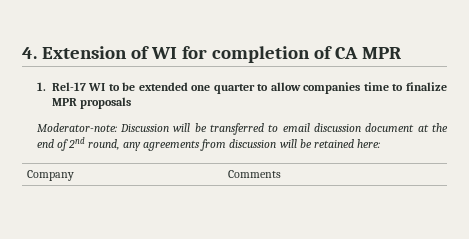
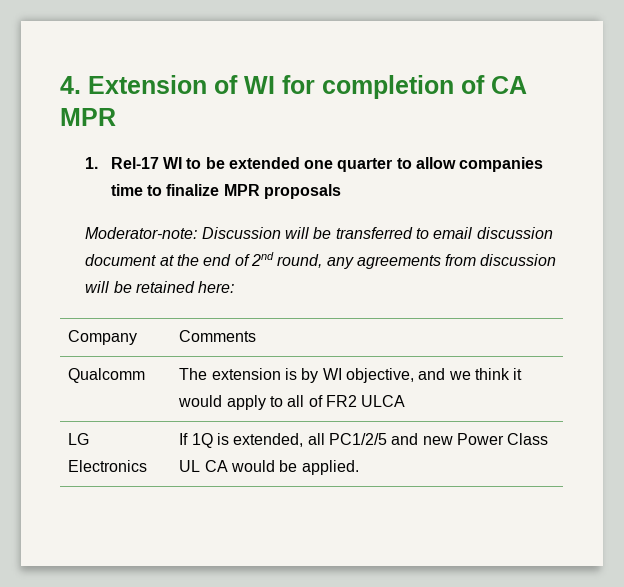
(282, 174) none -> [68,368,146,383] [179,368,523,383] [178,395,406,410] [68,433,90,445] [68,460,148,472] [179,433,549,448] [179,460,359,475] // Qualcomm | The extension is by WI objective, and we think it would apply to all of FR2 ULCA // LG Electronics | If 1Q is extended, all PC1/2/5 and new Power Class UL CA would be applied.

